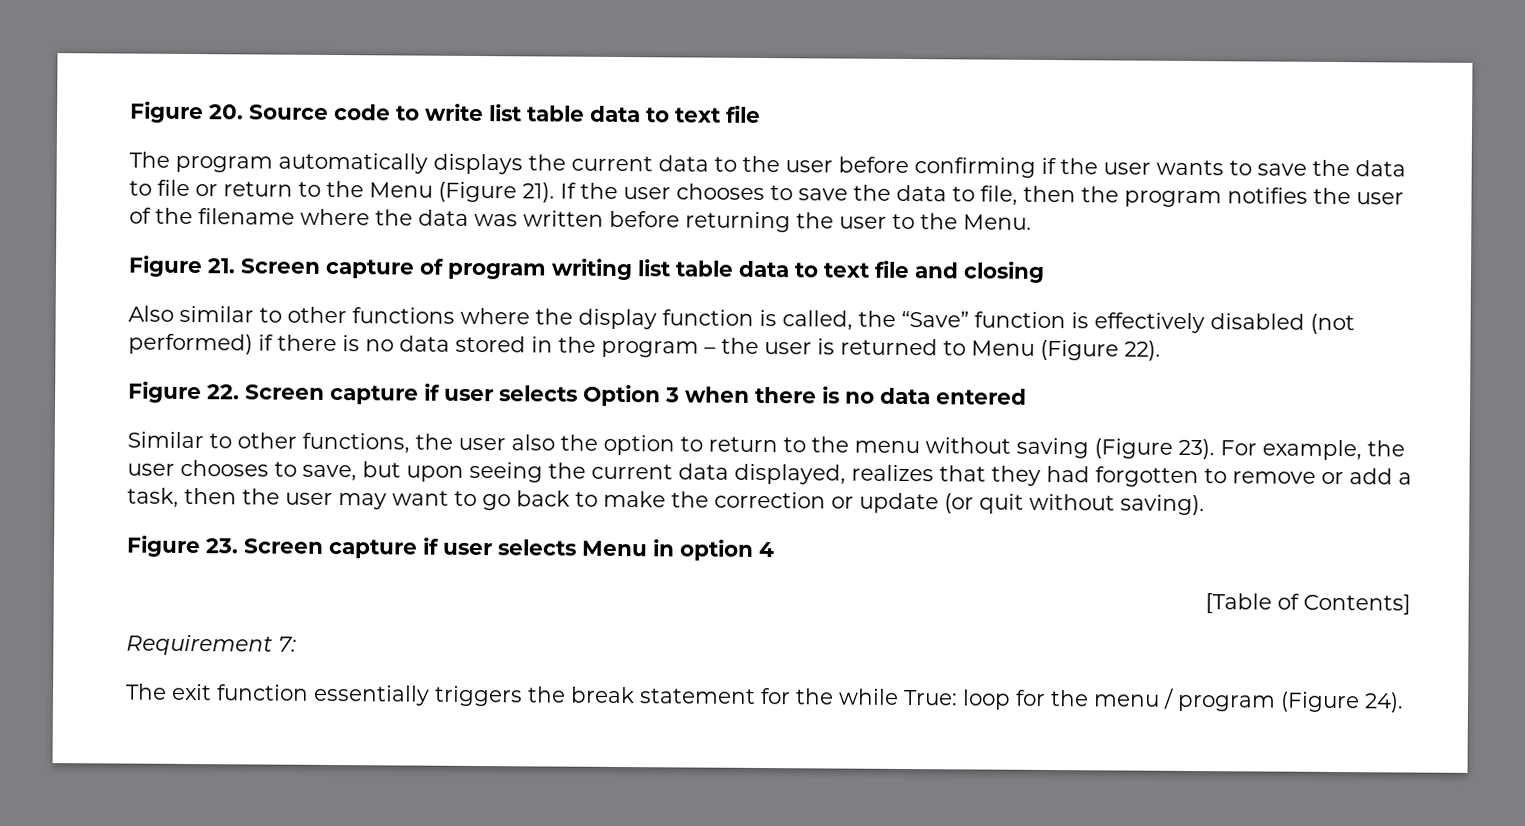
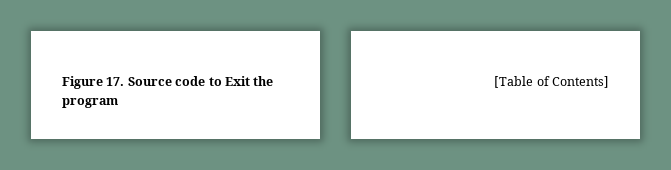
[130,101,244,124] Figure 20. -> [62,76,125,89] Figure 17.
[425,103,761,123] [129,151,1406,178] [129,179,1404,208] [129,207,1032,233] [128,255,1045,283] [128,305,1355,335] [128,333,1161,361] [128,381,1027,407] [127,431,1405,461] [127,459,1412,488] [127,487,1205,516] [126,535,775,561] [1205,593,1411,615] [126,634,297,656] [125,683,1404,713] write list table data to text file // The program automatically displays the current data to the user before confirming if the user wants to save the data to file or return to the Menu (Figure 21). If the user chooses to save the data to file, then the program notifies the user of the filename where the data was written before returning the user to the Menu. // Figure 21. Screen capture of program writing list table data to text file and closing // Also similar to other functions where the display function is called, the “Save” function is effectively disabled (not performed) if there is no data stored in the program – the user is returned to Menu (Figure 22). // Figure 22. Screen capture if user selects Option 3 when there is no data entered // Similar to other functions, the user also the option to return to the menu without saving (Figure 23). For example, the user chooses to save, but upon seeing the current data displayed, realizes that they had forgotten to remove or add a task, then the user may want to go back to make the correction or update (or quit without saving). // Figure 23. Screen capture if user selects Menu in option 4 // [Table of Contents] // Requirement 7: // The exit function essentially triggers the break statement for the while True: loop for the menu / program (Figure 24). -> [224,76,274,86] [62,98,118,108] [494,76,609,88] Exit the program // [Table of Contents]

